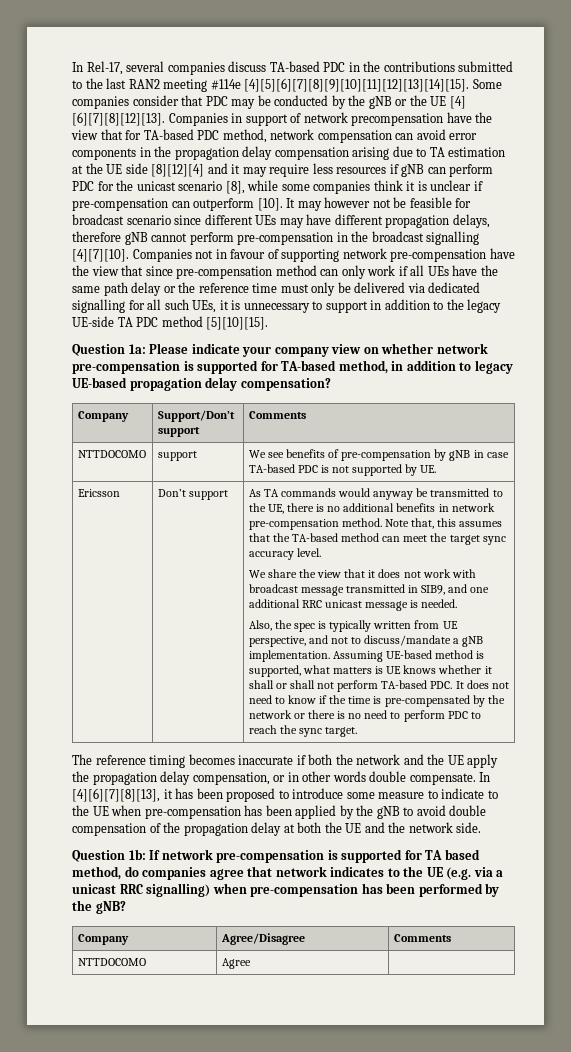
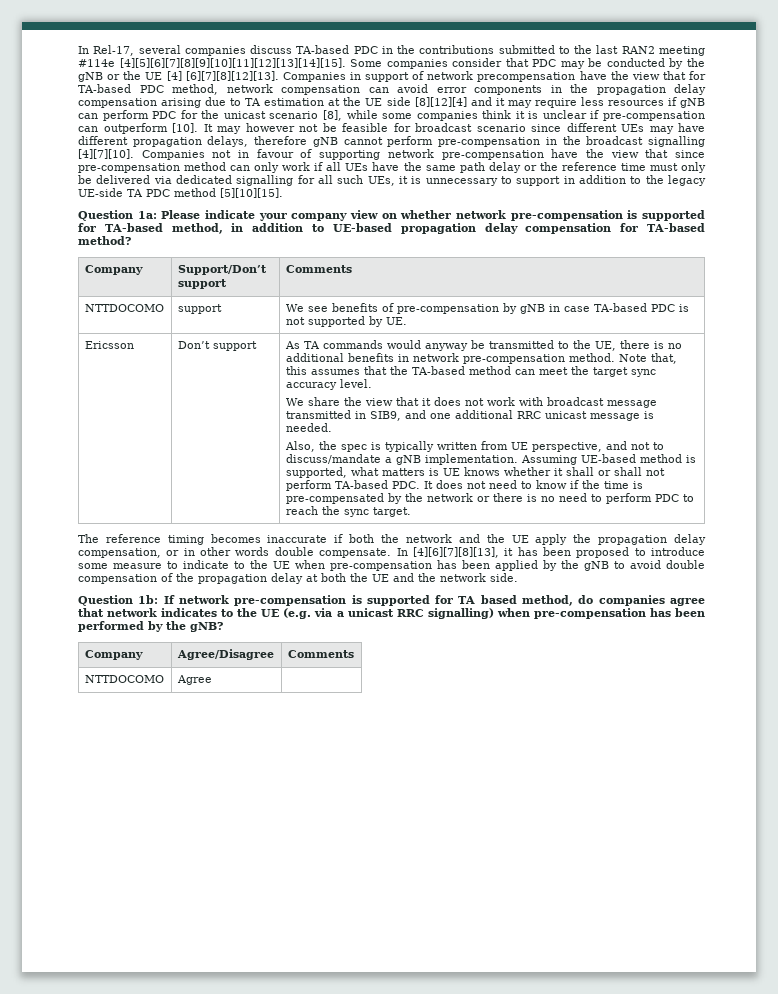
[474,360,513,374] legacy -> (325, 228) none
[240,378,331,391] compensation? -> [525,223,705,234] [78,236,131,245] compensation for TA-based method?

